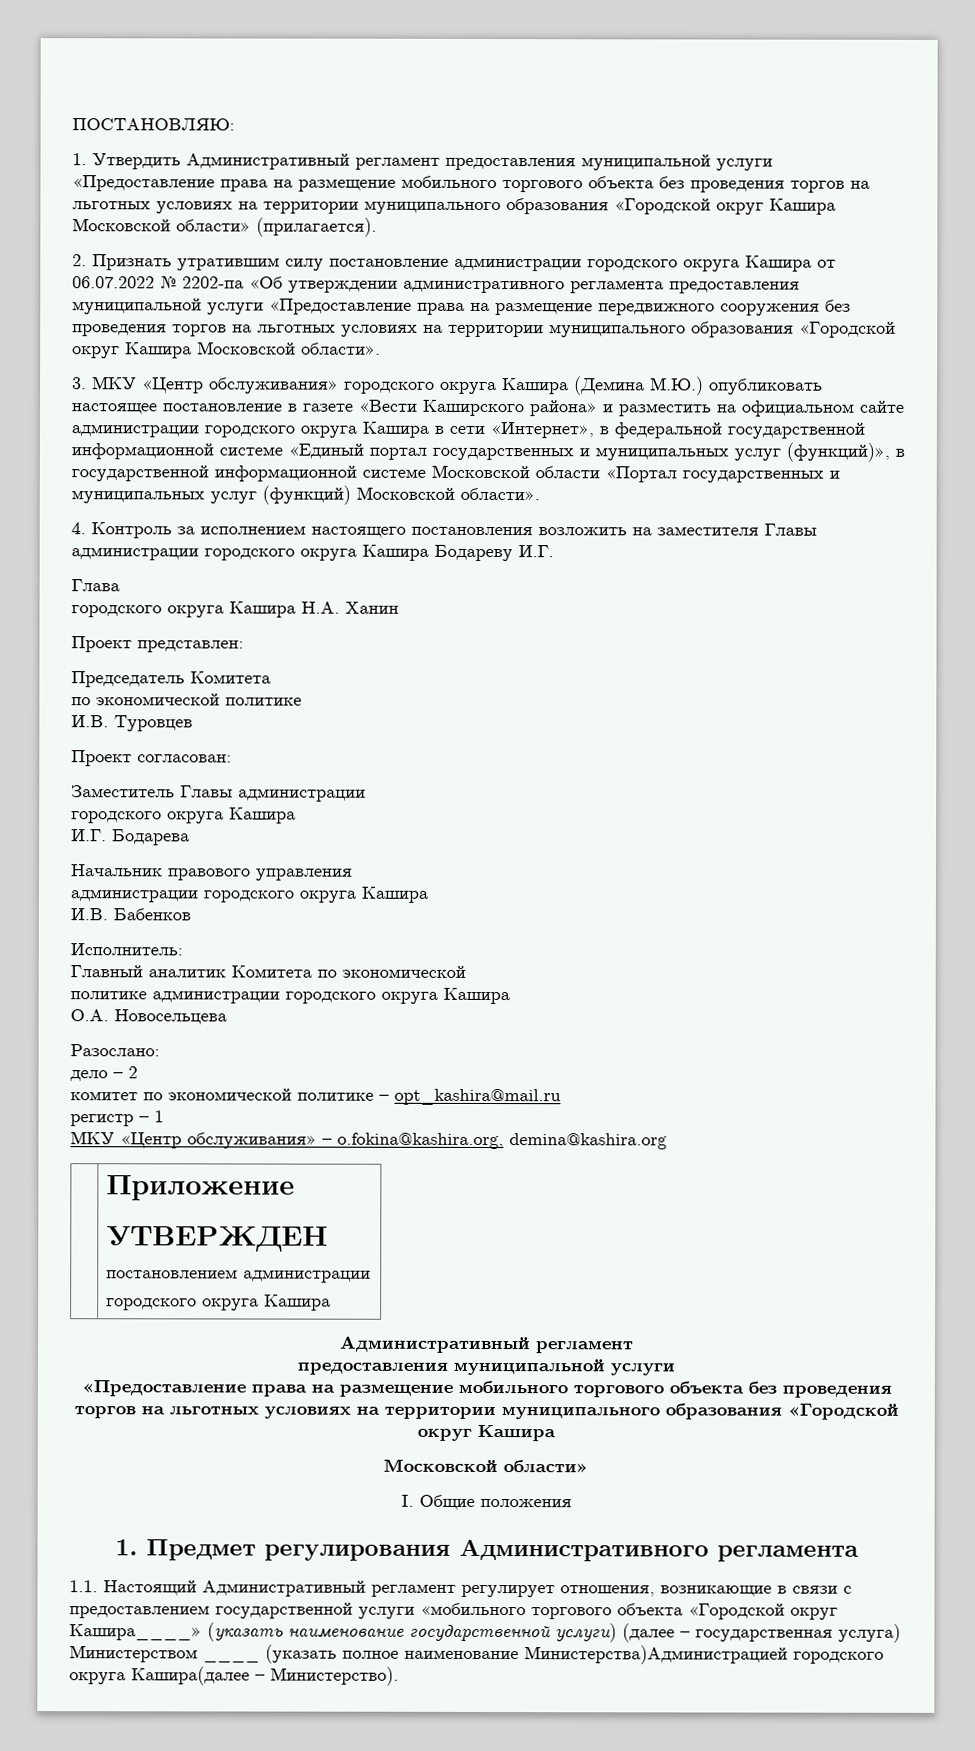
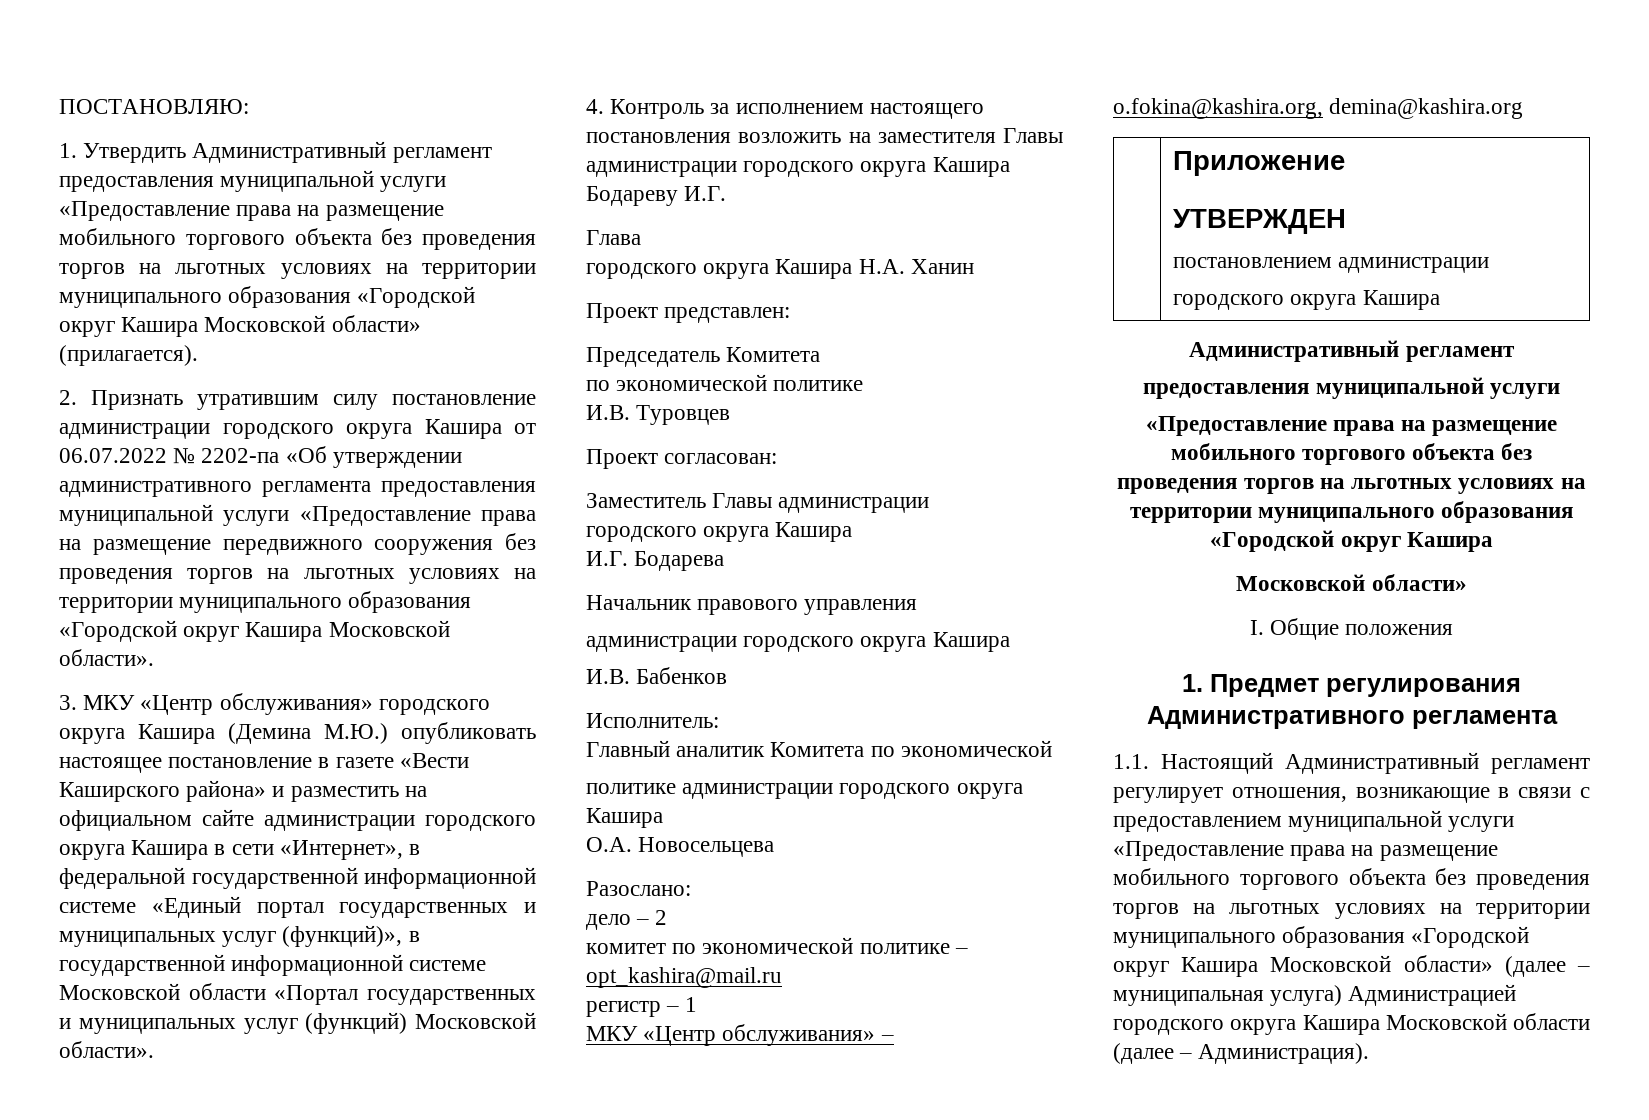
[215,1602,838,1620] [69,1622,901,1643] [69,1644,884,1665] [69,1666,399,1686] государственной услуги «мобильного торгового объекта «Городской округ Кашира____» (указать наименование государственной услуги) (далее – государственная услуга) Министерством ____ (указать полное наименование Министерства)Администрацией городского округа Кашира(далее – Министерство). -> [1288,810,1515,832] [1113,841,1498,861] [1113,868,1590,890] [1113,903,1590,919] [1113,926,1530,948] [1113,955,1590,977] [1113,984,1517,1006] [1113,1013,1590,1035] [1113,1043,1370,1064] муниципальной услуги «Предоставление права на размещение мобильного торгового объекта без проведения торгов на льготных условиях на территории муниципального образования «Городской округ Кашира Московской области» (далее – муниципальная услуга) Администрацией городского округа Кашира Московской области (далее – Администрация).

